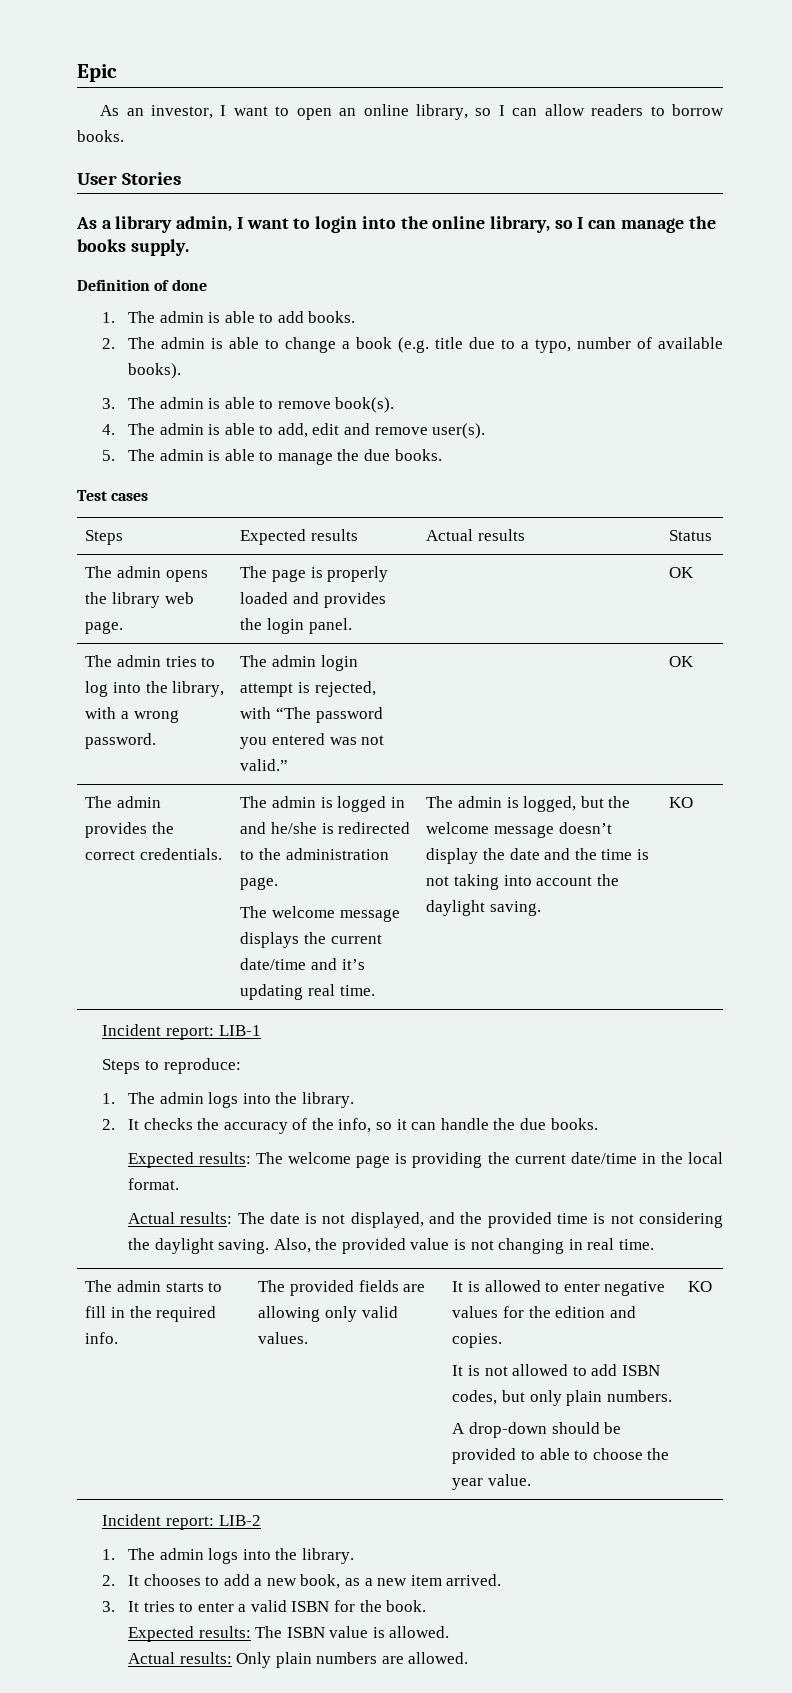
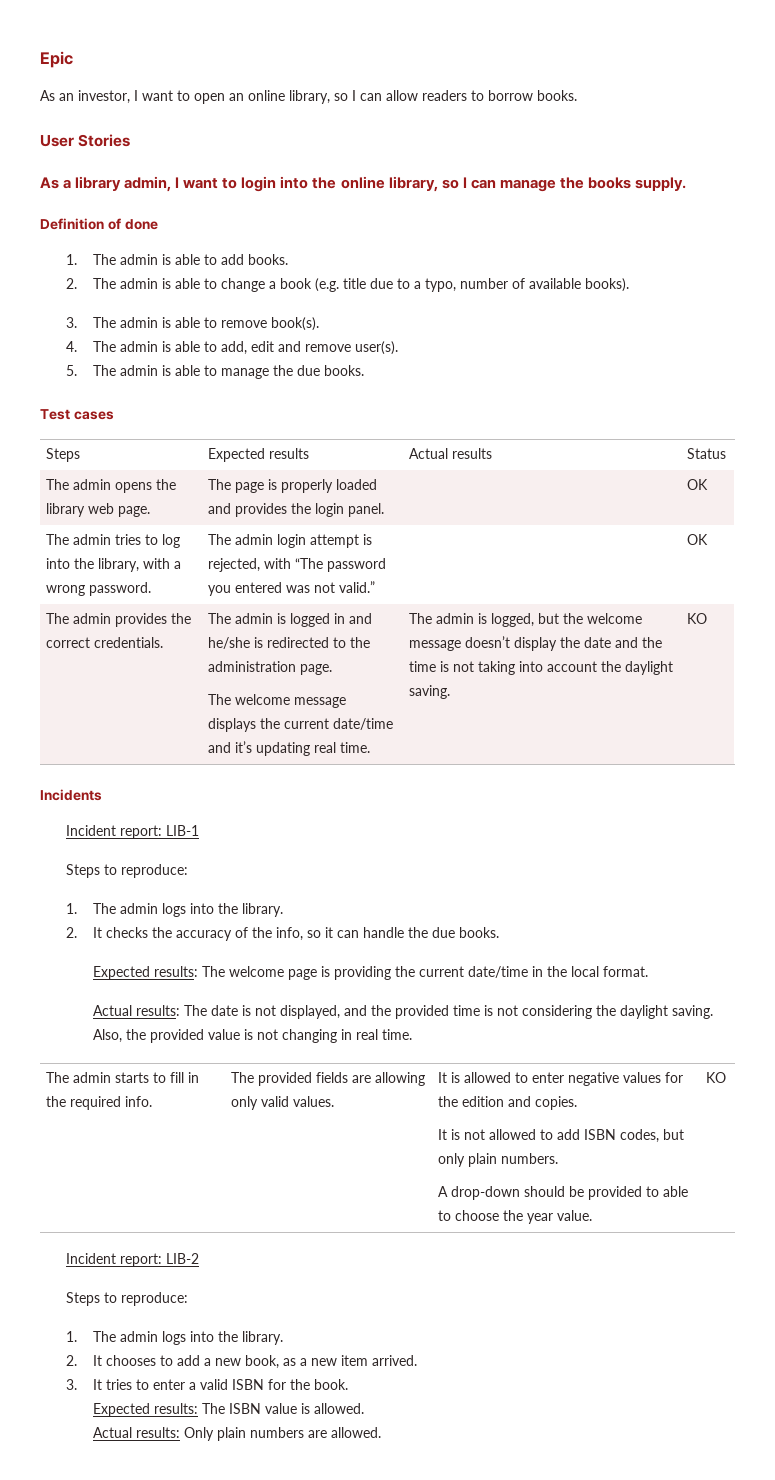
(694, 802) none -> [40,789,102,801] // Incidents
(261, 1520) none -> [66,1292,189,1306] // Steps to reproduce:

